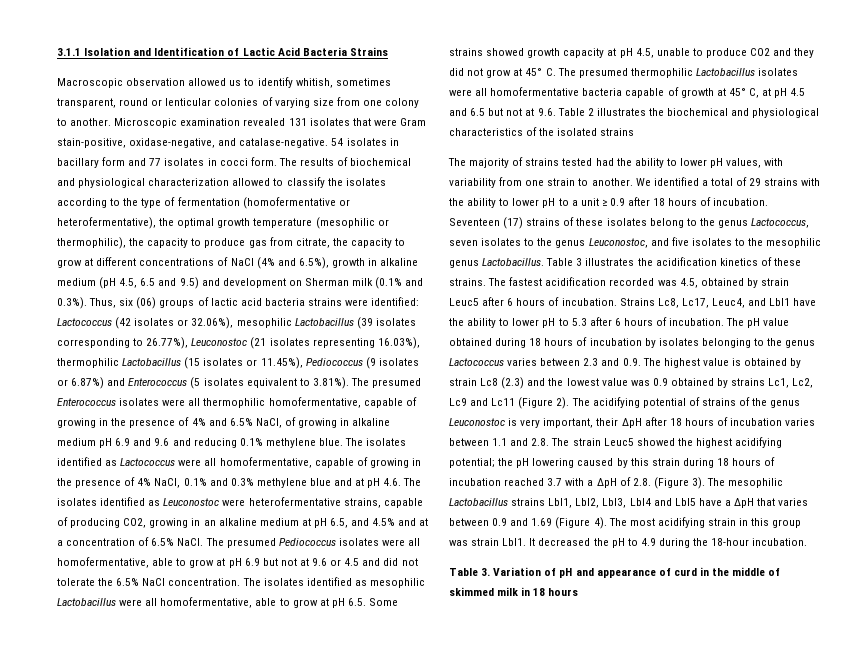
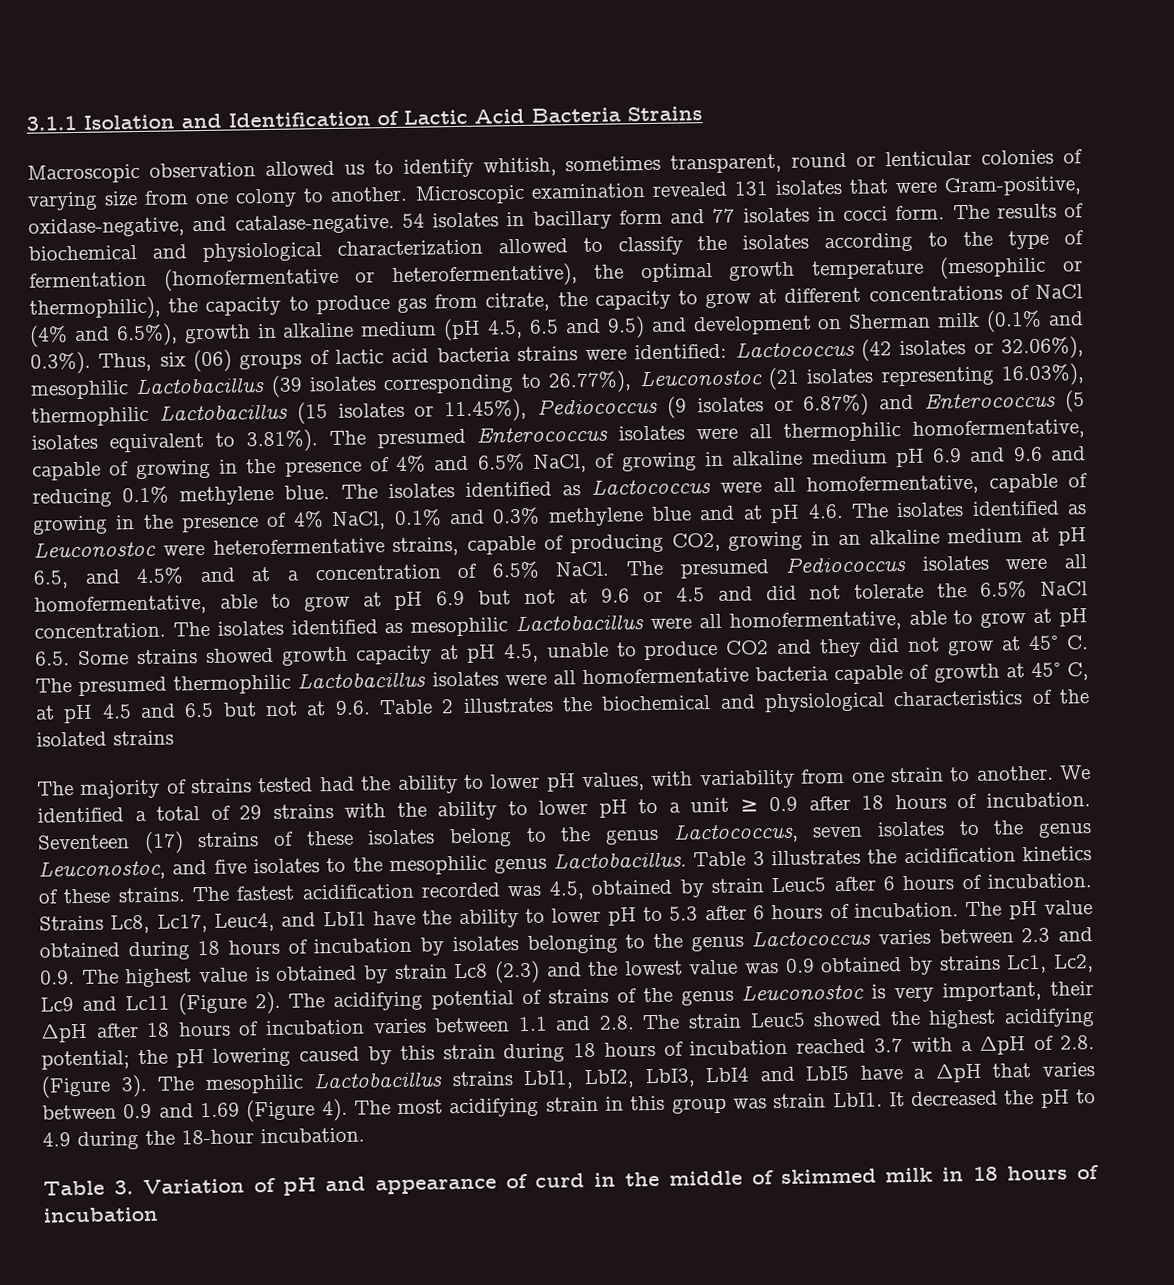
[399,118,426,126] [57,138,126,148] Gram stain-positive, -> [943,176,1082,197] Gram-positive,
(579, 592) none -> [1077,1165,1100,1180] [43,1206,159,1223] of incubation

